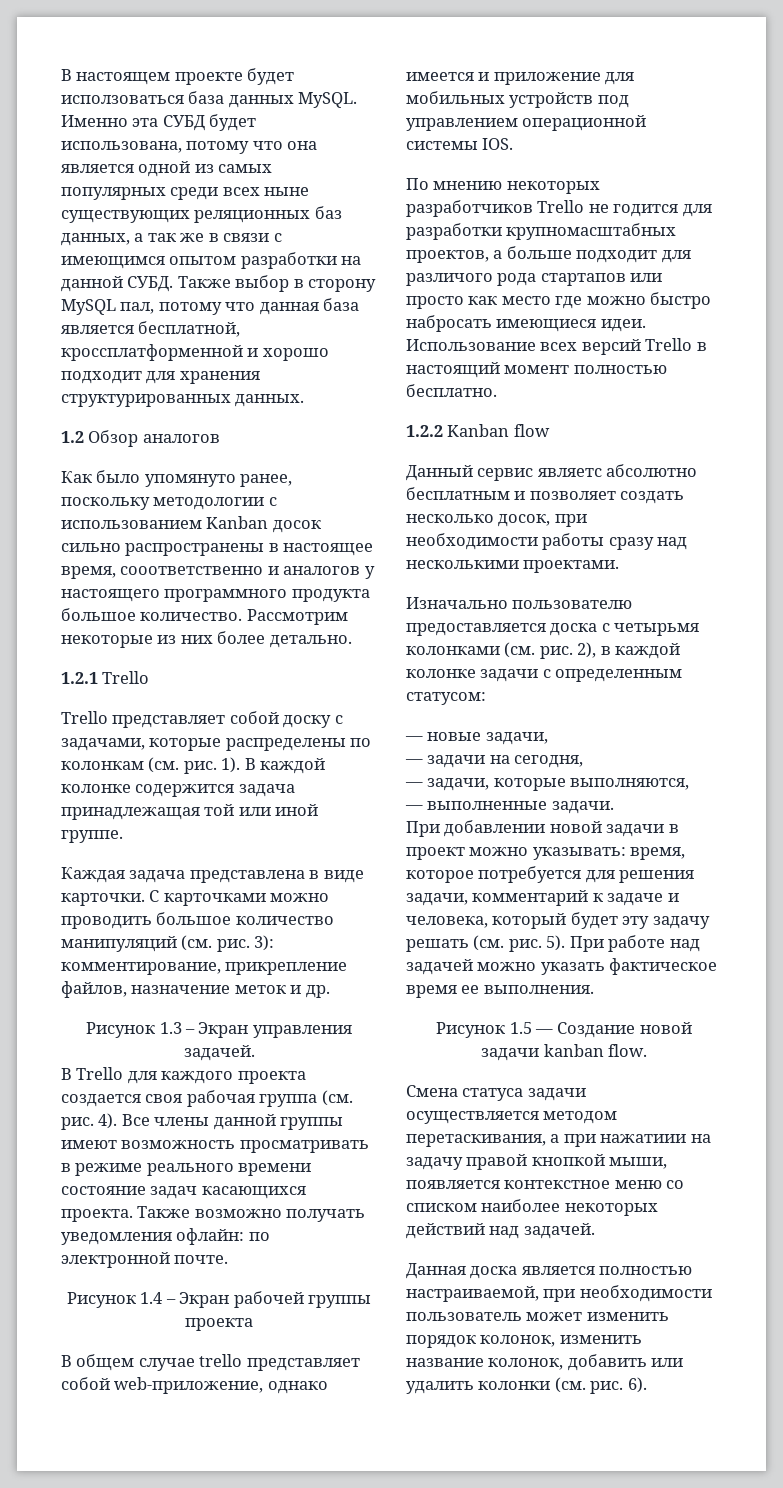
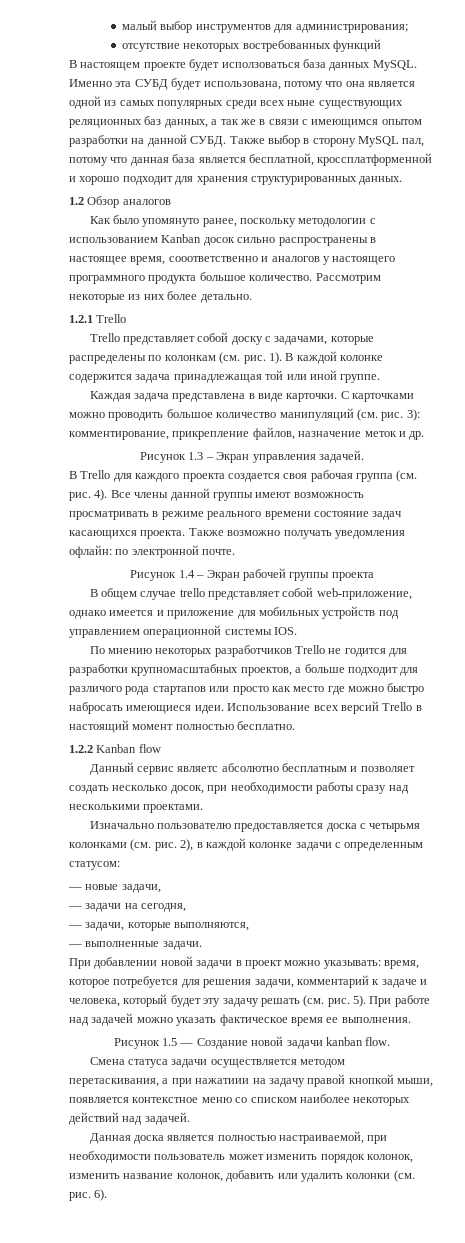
(61, 75) none -> [122,20,408,33] [122,39,382,52] малый выбор инструментов для администрирования; // отсутствие некоторых востребованных функций //

